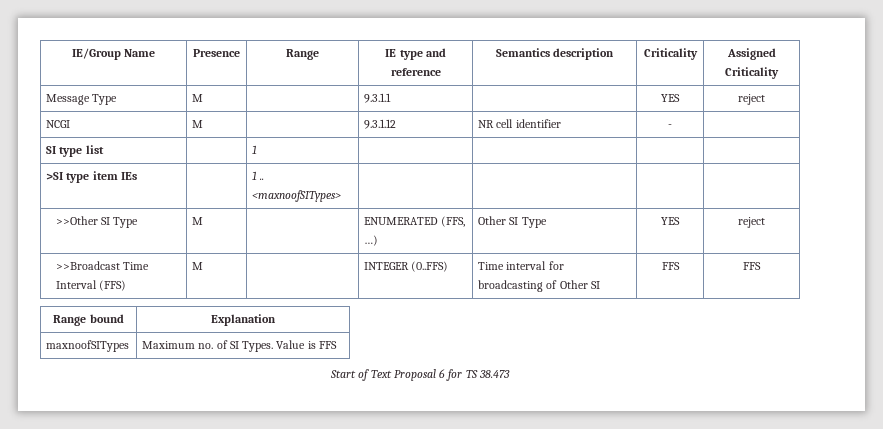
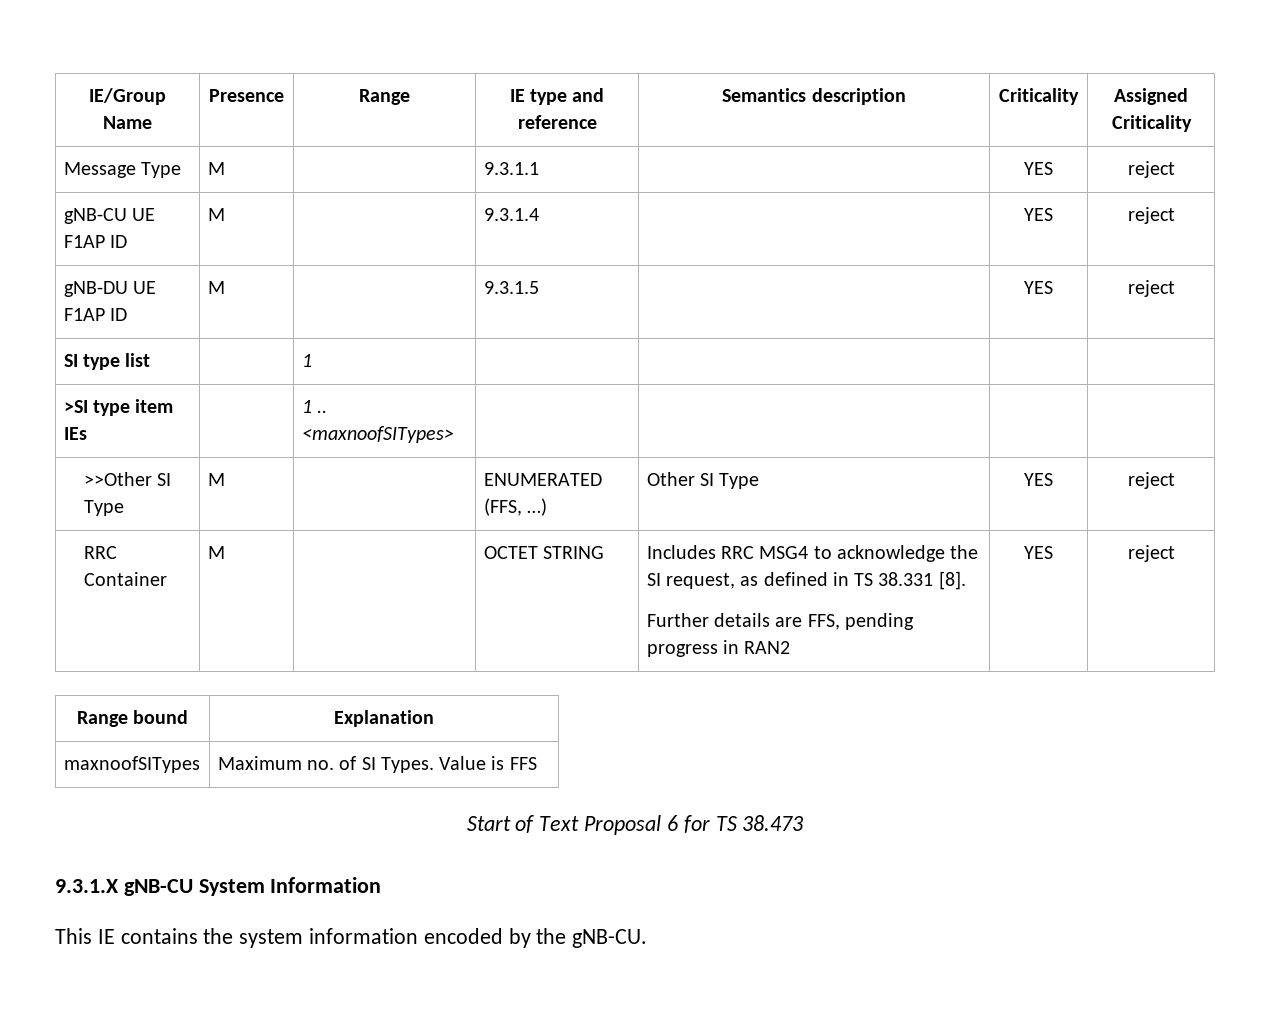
[46,120,71,128] [192,120,204,128] [364,119,397,129] [478,119,561,128] [668,124,672,128] NCGI | M | | 9.3.1.12 | NR cell identifier | - | -> [63,208,156,224] [63,235,128,248] [207,208,225,221] [483,208,539,221] [1024,208,1053,221] [1127,207,1175,224] [63,281,157,297] [63,308,128,321] [207,281,225,294] [483,281,539,294] [1024,281,1053,294] [1127,280,1175,297] gNB-CU UE F1AP ID | M | | 9.3.1.4 | | YES | reject // gNB-DU UE F1AP ID | M | | 9.3.1.5 | | YES | reject
[55,261,150,270] [55,280,127,291] [192,262,204,270] [364,261,449,272] [478,261,564,270] [478,280,600,292] [661,262,680,270] [743,262,761,270] >>Broadcast Time Interval (FFS) | M | | INTEGER (0..FFS) | Time interval for broadcasting of Other SI | FFS | FFS -> [84,546,118,559] [84,572,168,586] [207,546,225,559] [483,546,605,559] [646,545,979,562] [646,571,966,590] [646,613,914,630] [646,640,791,657] [1024,546,1053,559] [1127,545,1175,562] RRC Container | M | | OCTET STRING | Includes RRC MSG4 to acknowledge the SI request, as defined in TS 38.331 [8]. // Further details are FFS, pending progress in RAN2 | YES | reject
(510, 374) none -> [55,877,382,896] [55,928,648,948] // 9.3.1.X gNB-CU System Information // This IE contains the system information encoded by the gNB-CU.

